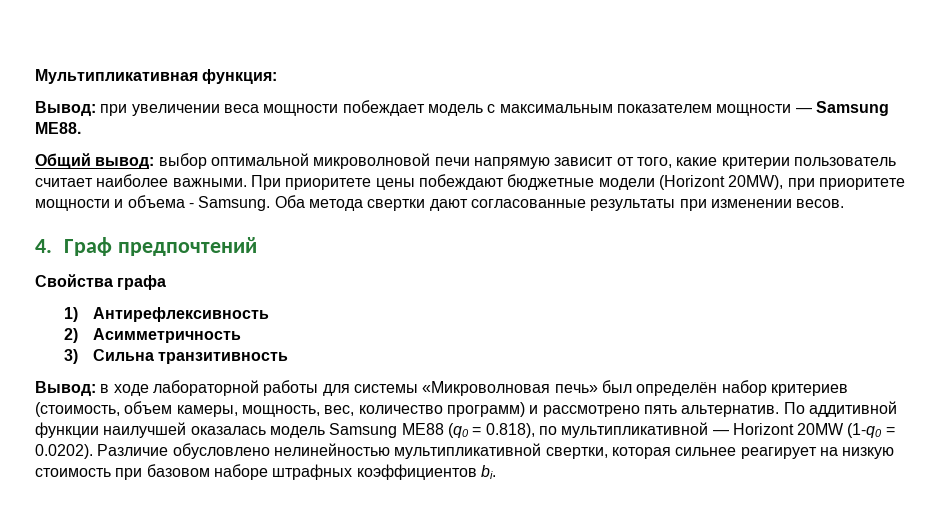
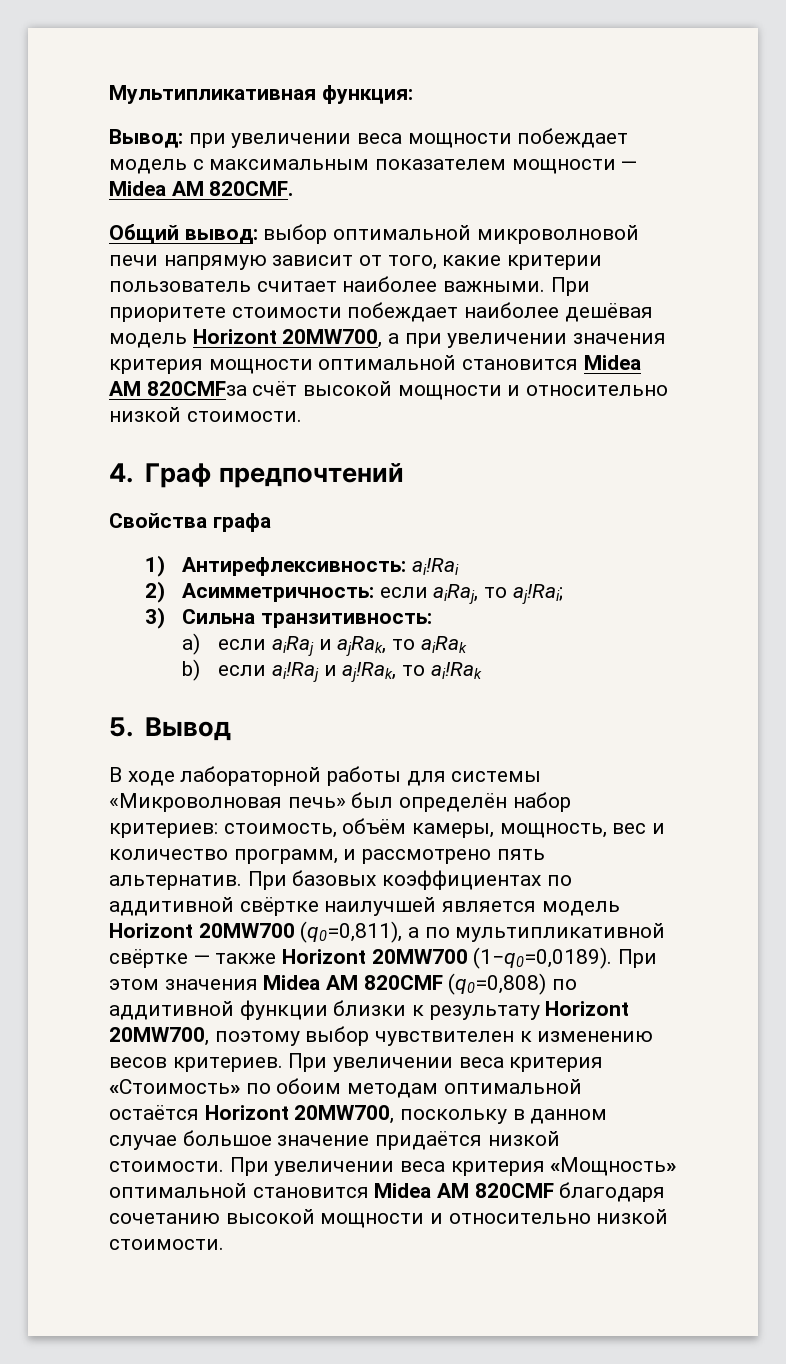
[815,101,889,116] [35,122,81,134] Samsung ME88. -> [109,181,294,196] Midea AM 820CMF.
[375,174,905,190] [35,195,845,211] цены побеждают бюджетные модели (Horizont 20MW), при приоритете мощности и объема - Samsung. Оба метода свертки дают согласованные результаты при изменении весов. -> [231,302,653,322] [109,329,667,348] [109,355,641,374] [109,381,669,400] [109,407,302,422] стоимости побеждает наиболее дешёвая модель Horizont 20MW700, а при увеличении значения критерия мощности оптимальной становится Midea AM 820CMFза счёт высокой мощности и относительно низкой стоимости.
[92,307,269,322] Антирефлексивность -> [181,557,459,576] Антирефлексивность: ai!Rai
[92,328,241,343] [63,349,289,364] [35,381,110,396] Асимметричность // 3) Сильна транзитивность // Вывод: в -> [181,583,563,604] [145,607,432,629] [181,633,467,656] [181,659,482,682] [109,717,232,741] [109,767,122,782] Асимметричность: если aiRaj, то aj!Rai; // 3) Сильна транзитивность: // a) если aiRaj и ajRak, то aiRak // b) если ai!Raj и aj!Rak, то ai!Rak // 5. Вывод // В
[770,384,848,396] [35,401,897,417] [35,422,895,438] [35,443,895,459] [35,464,496,480] критериев (стоимость, объем камеры, мощность, вес, количество программ) и рассмотрено пять альтернатив. По аддитивной функции наилучшей оказалась модель Samsung ME88 (q0 = 0.818), по мультипликативной — Horizont 20MW (1-q0 = 0.0202). Различие обусловлено нелинейностью мультипликативной свертки, которая сильнее реагирует на низкую стоимость при базовом наборе штрафных коэффициентов bi. -> [109,818,666,838] [109,849,545,864] [109,870,572,890] [109,897,620,916] [109,921,666,943] [109,947,658,969] [109,973,578,995] [109,1000,630,1020] [109,1026,654,1046] [109,1053,604,1072] [109,1078,582,1098] [109,1105,608,1124] [109,1130,560,1150] [109,1157,677,1176] [109,1182,666,1202] [109,1209,669,1228] [109,1239,224,1250] критериев: стоимость, объём камеры, мощность, вес и количество программ, и рассмотрено пять альтернатив. При базовых коэффициентах по аддитивной свёртке наилучшей является модель Horizont 20MW700 (q0=0,811), а по мультипликативной свёртке — также Horizont 20MW700 (1−q0=0,0189). При этом значения Midea AM 820CMF (q0=0,808) по аддитивной функции близки к результату Horizont 20MW700, поэтому выбор чувствителен к изменению весов критериев. При увеличении веса критерия «Стоимость» по обоим методам оптимальной остаётся Horizont 20MW700, поскольку в данном случае большое значение придаётся низкой стоимости. При увеличении веса критерия «Мощность» оптимальной становится Midea AM 820CMF благодаря сочетанию высокой мощности и относительно низкой стоимости.

